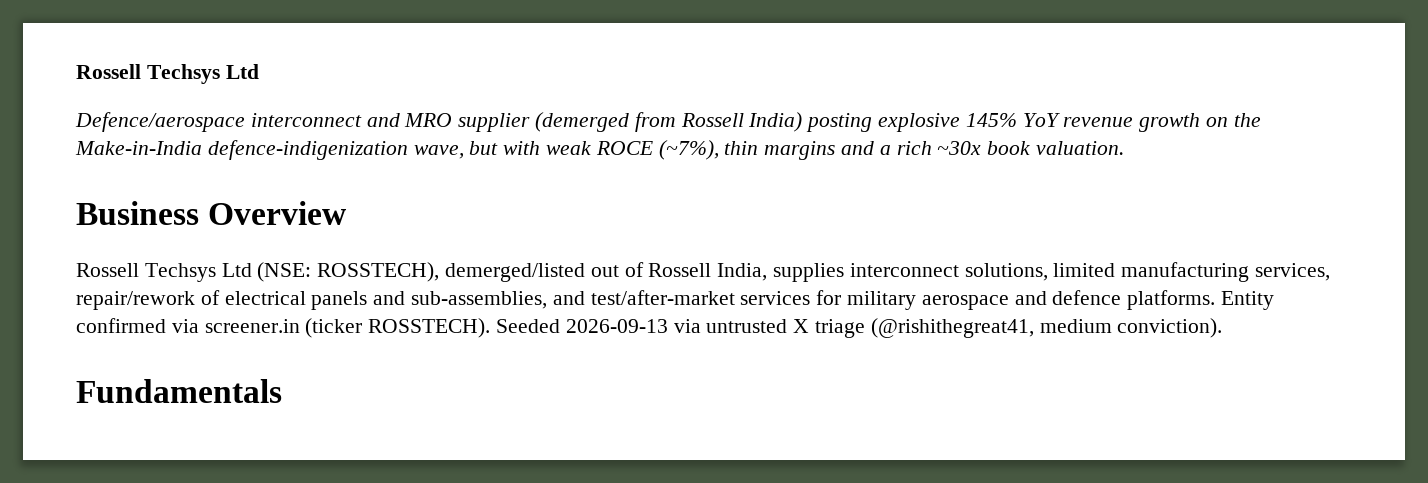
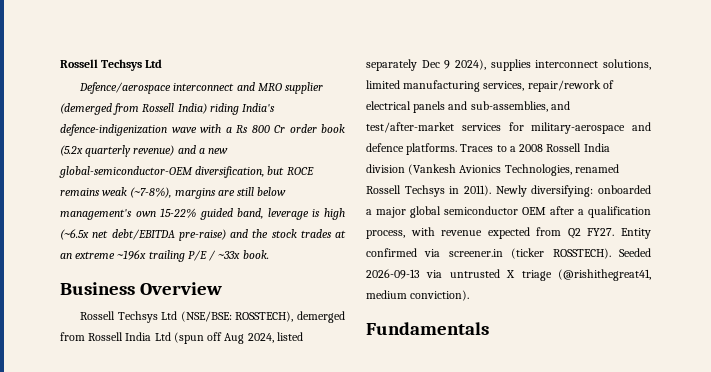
[806,113,1261,132] [75,140,1125,160] posting explosive 145% YoY revenue growth on the Make-in-India defence-indigenization wave, but with weak ROCE (~7%), thin margins and a rich ~30x book valuation. -> [209,103,276,115] [60,124,345,136] [60,145,229,157] [59,166,314,178] [60,187,287,199] [60,208,345,220] [60,229,346,241] [60,250,269,262] riding India's defence-indigenization wave with a Rs 800 Cr order book (5.2x quarterly revenue) and a new global-semiconductor-OEM diversification, but ROCE remains weak (~7-8%), margins are still below management's own 15-22% guided band, leverage is high (~6.5x net debt/EBITDA pre-raise) and the stock trades at an extreme ~196x trailing P/E / ~33x book.
[257,262,768,282] (NSE: ROSSTECH), demerged/listed out of Rossell India, -> [180,311,345,323] [60,332,303,344] [366,59,486,71] (NSE/BSE: ROSSTECH), demerged from Rossell India Ltd (spun off Aug 2024, listed separately Dec 9 2024),
[847,291,1009,310] military aerospace -> [531,122,626,134] military-aerospace
(1216, 300) none -> [460,143,610,152] [366,164,619,176] [366,185,651,197] [366,206,651,218] [366,227,615,239] Traces to a 2008 Rossell India division (Vankesh Avionics Technologies, renamed Rossell Techsys in 2011). Newly diversifying: onboarded a major global semiconductor OEM after a qualification process, with revenue expected from Q2 FY27.

